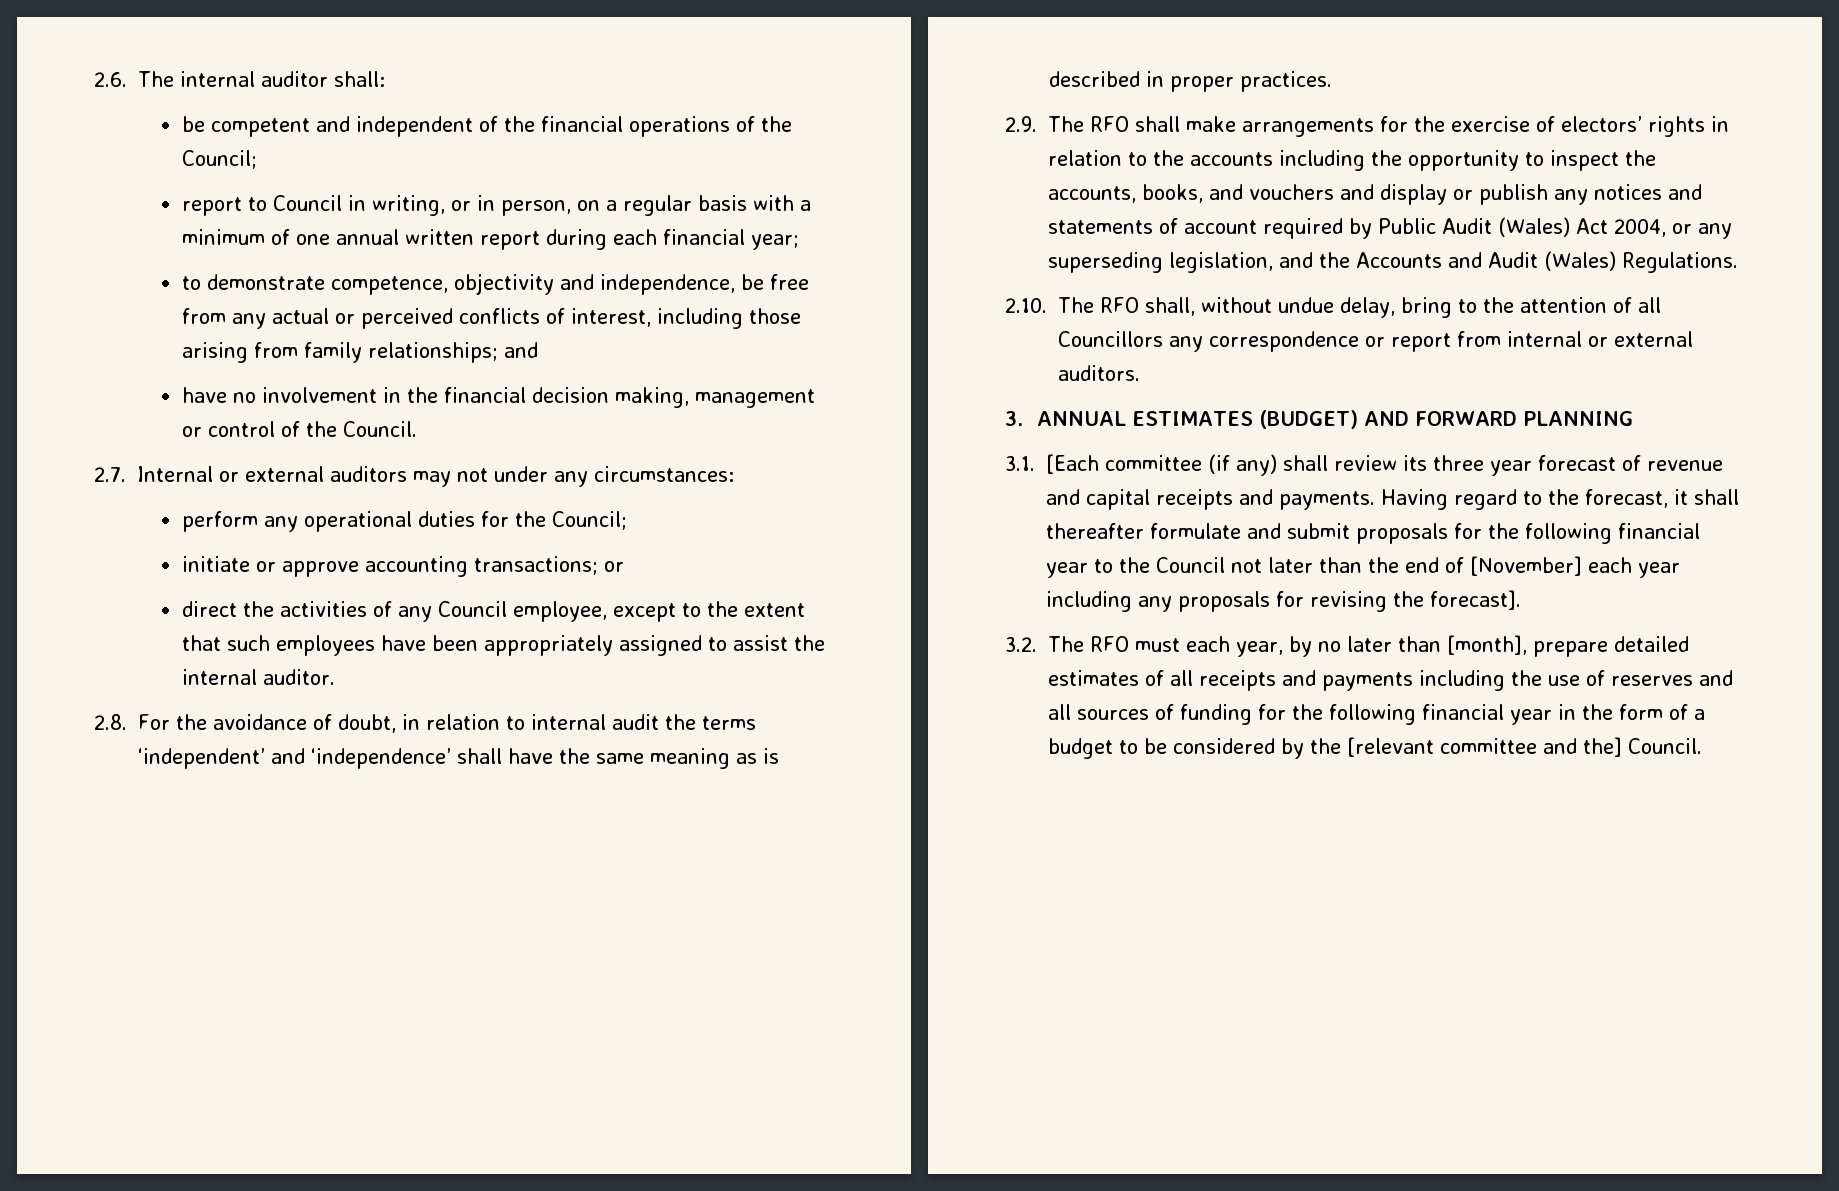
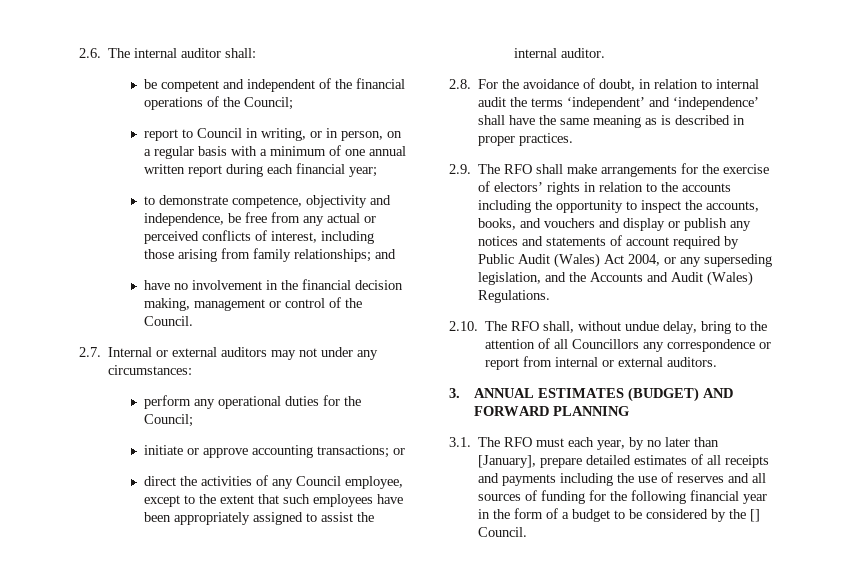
[1046,454,1723,476] [1046,489,1739,510] [1046,523,1700,544] [1046,556,1680,578] [1046,590,1521,612] [1005,637,1037,652] [Each committee (if any) shall review its three year forecast of revenue and capital receipts and payments. Having regard to the forecast, it shall thereafter formulate and submit proposals for the following financial year to the Council not later than the end of [November] each year including any proposals for revising the forecast]. // 3.2. -> (471, 442) none
[1447,635,1527,655] [month], -> [478,455,537,468] [January],
[1347,737,1622,757] [relevant committee and the] -> [750,509,761,522] []

